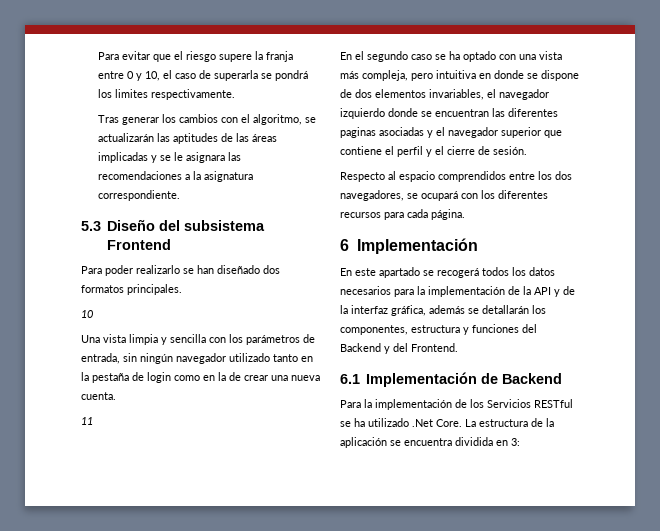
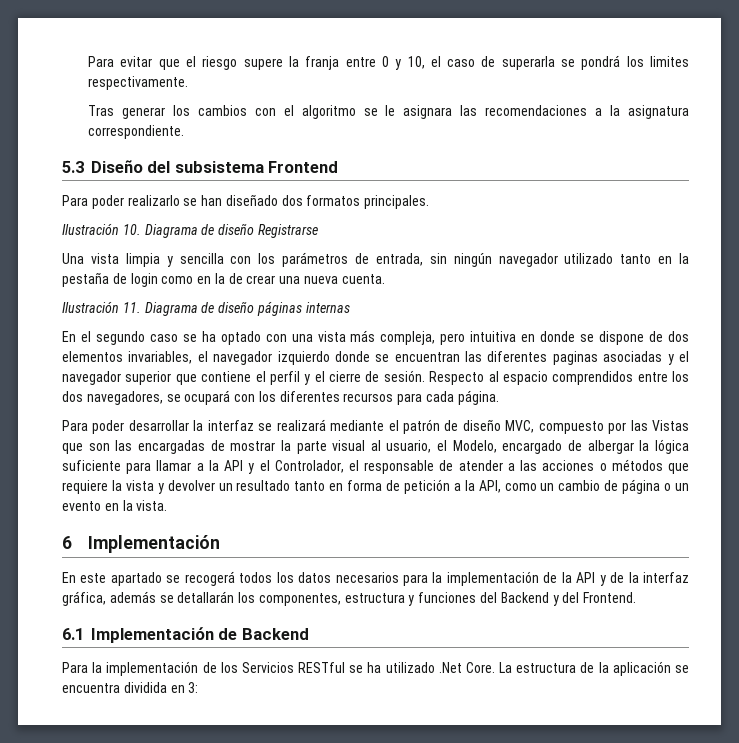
[252,114,316,125] [97,133,277,144] [97,152,157,163] algoritmo, se actualizarán las aptitudes de las áreas implicadas y -> [301,105,356,119] algoritmo
[81,310,93,318] 10 -> [62,223,318,238] Ilustración 10. Diagrama de diseño Registrarse
[81,417,93,425] 11 -> [62,301,350,316] Ilustración 11. Diagrama de diseño páginas internas
(527, 150) // -> (425, 376) none
(465, 214) none -> [62,419,689,434] [62,439,689,454] [62,459,689,474] [62,479,690,494] [62,500,168,511] // Para poder desarrollar la interfaz se realizará mediante el patrón de diseño MVC, compuesto por las Vistas que son las encargadas de mostrar la parte visual al usuario, el Modelo, encargado de albergar la lógica suficiente para llamar a la API y el Controlador, el responsable de atender a las acciones o métodos que requiere la vista y devolver un resultado tanto en forma de petición a la API, como un cambio de página o un evento en la vista.

